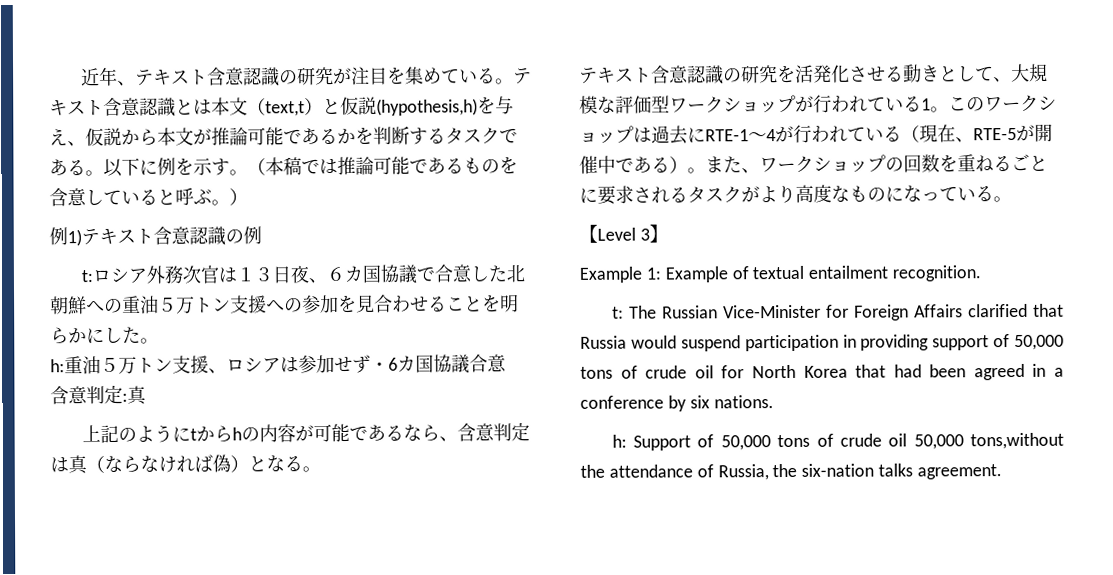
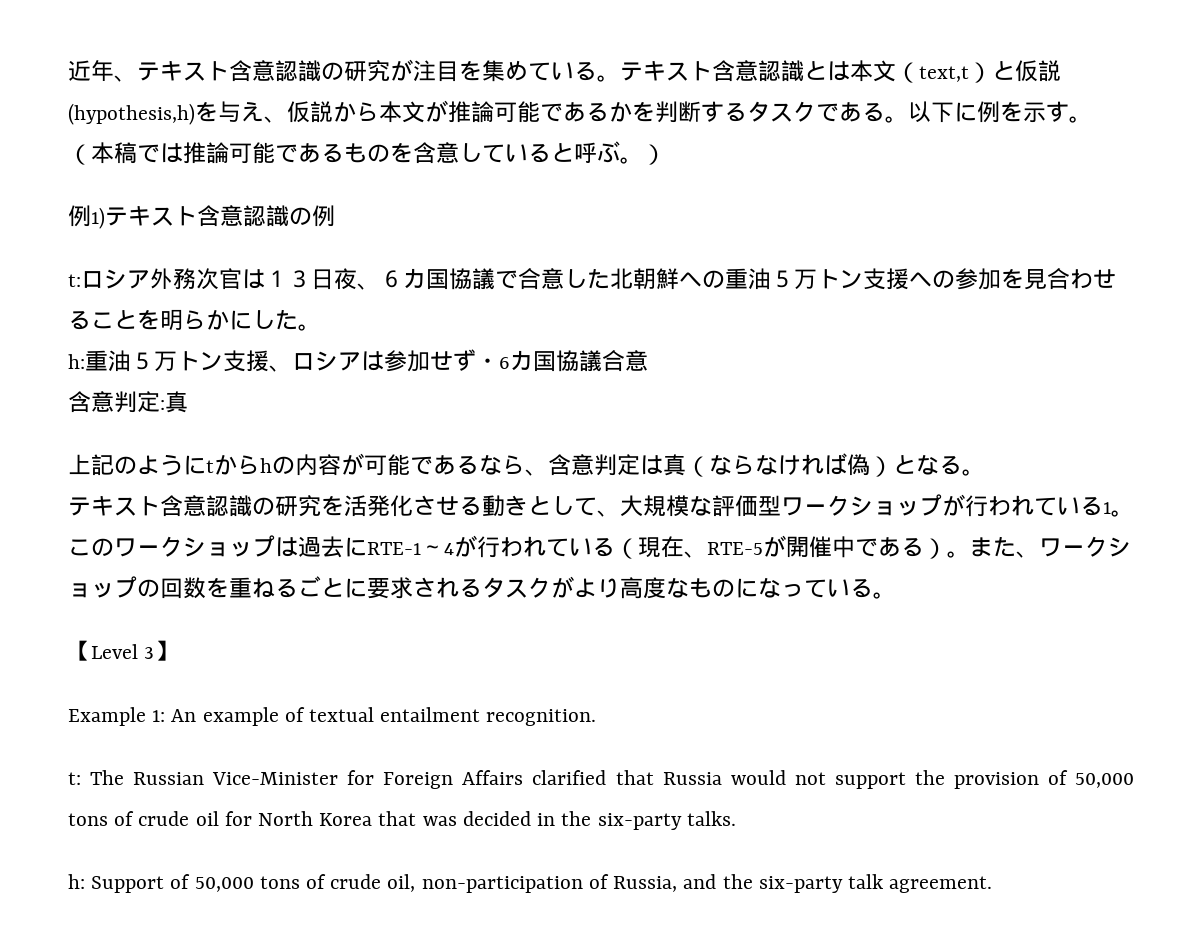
[664,266,728,283] Example -> [171,707,279,726] An example
[680,334,990,352] suspend participation in providing support -> [794,770,1039,789] not support the provision
[893,363,1064,381] [580,395,774,412] had been agreed in a conference by six nations. -> [422,811,736,830] was decided in the six-party talks.
[888,432,1064,450] [580,463,914,481] oil 50,000 tons,without the attendance of Russia, the six-nation talks -> [387,874,883,893] oil, non-participation of Russia, and the six-party talk

